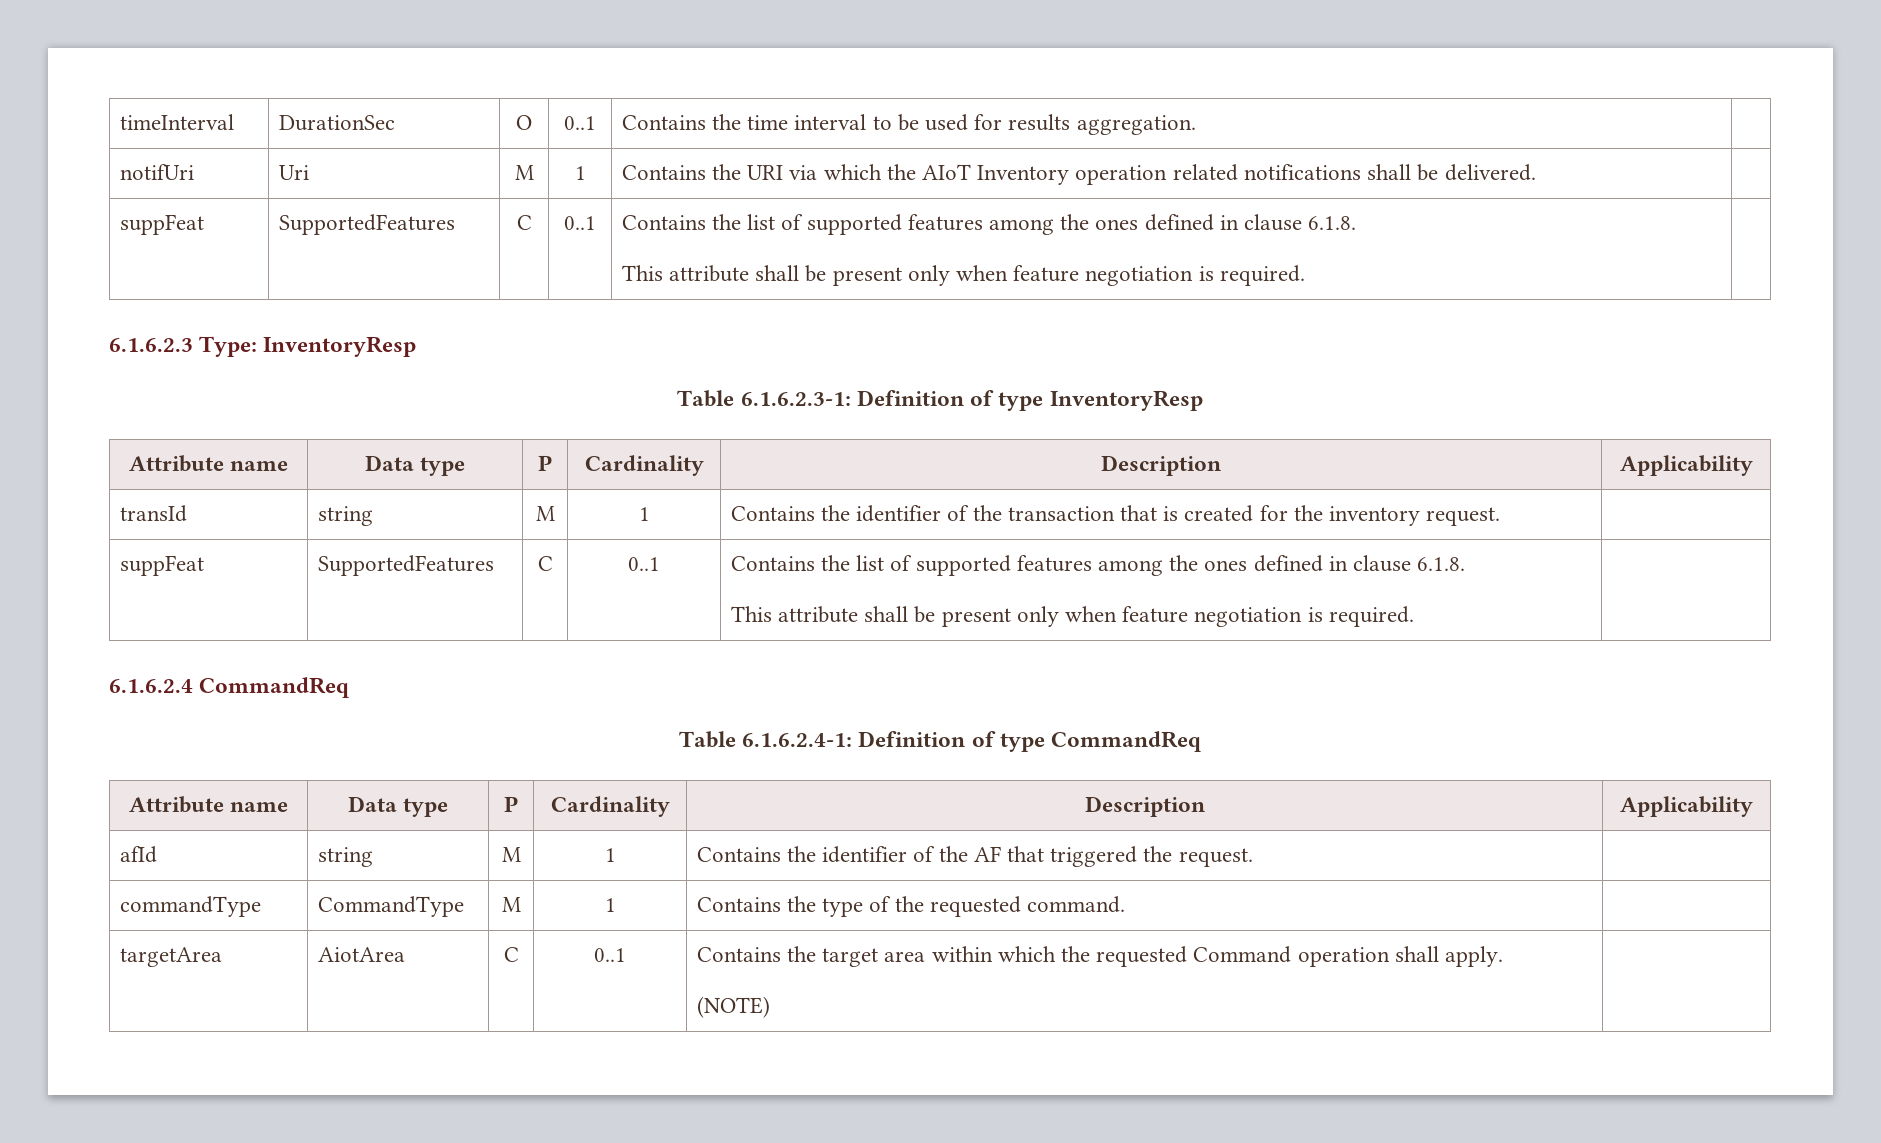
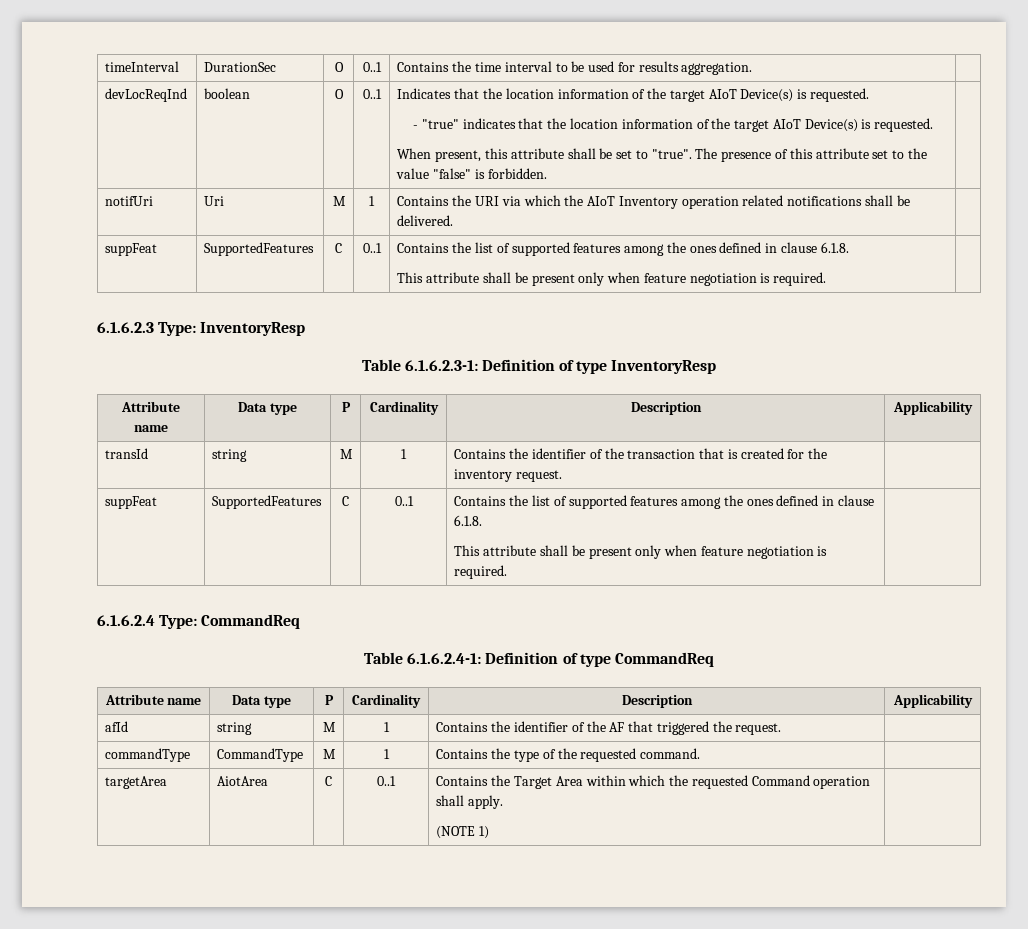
(1196, 125) none -> [105,88,188,102] [204,88,251,99] [334,89,344,99] [362,89,382,99] [397,88,869,102] [413,118,934,132] [397,148,927,162] [396,168,547,179] // devLocReqInd | boolean | O | 0..1 | Indicates that the location information of the target AIoT Device(s) is requested. // - "true" indicates that the location information of the target AIoT Device(s) is requested. // When present, this attribute shall be set to "true". The presence of this attribute set to the value "false" is forbidden. |
(193, 686) none -> [159,615,198,629] Type:
[822,948,926,967] target area -> [513,776,583,789] Target Area
[696,996,770,1018] (NOTE) -> [436,826,490,839] (NOTE 1)

